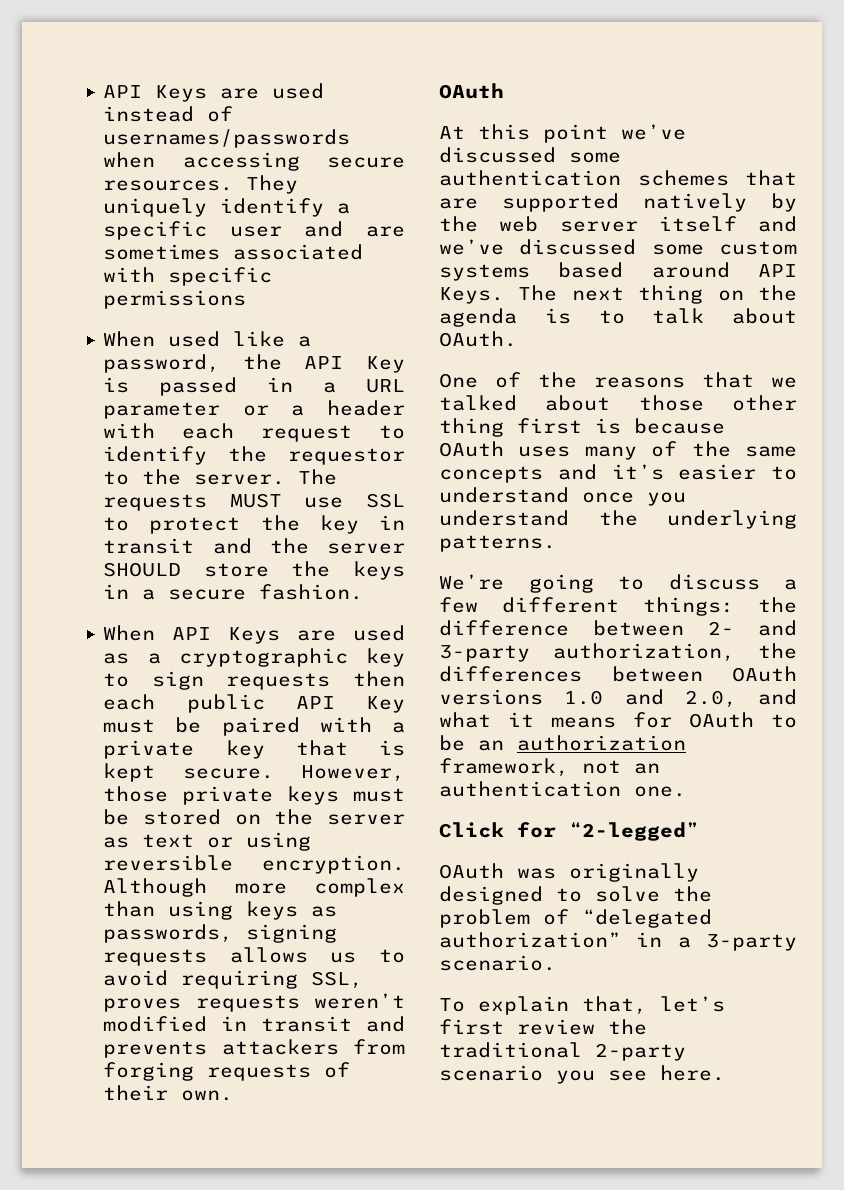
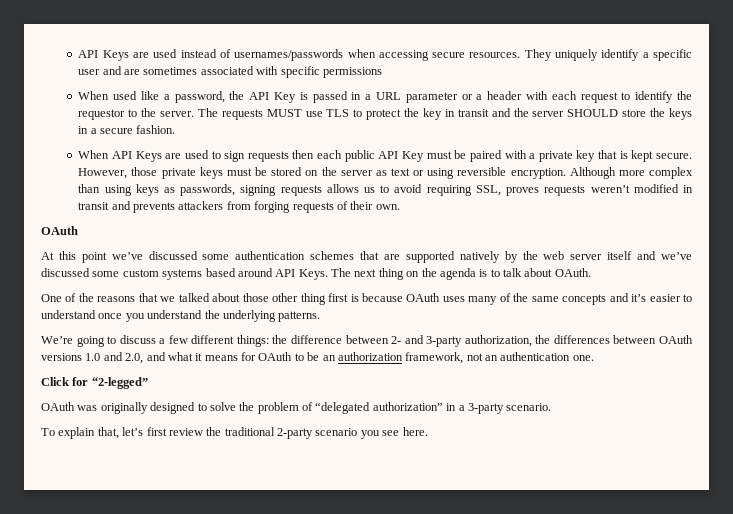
[366,493,405,508] SSL -> [326,109,350,117] TLS
[103,648,405,667] as a cryptographic key -> (209, 154) none

